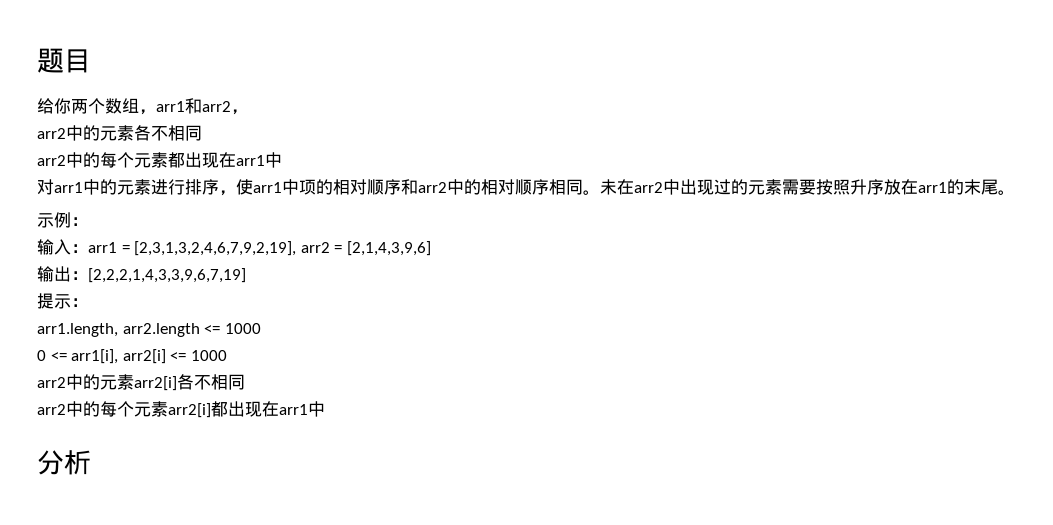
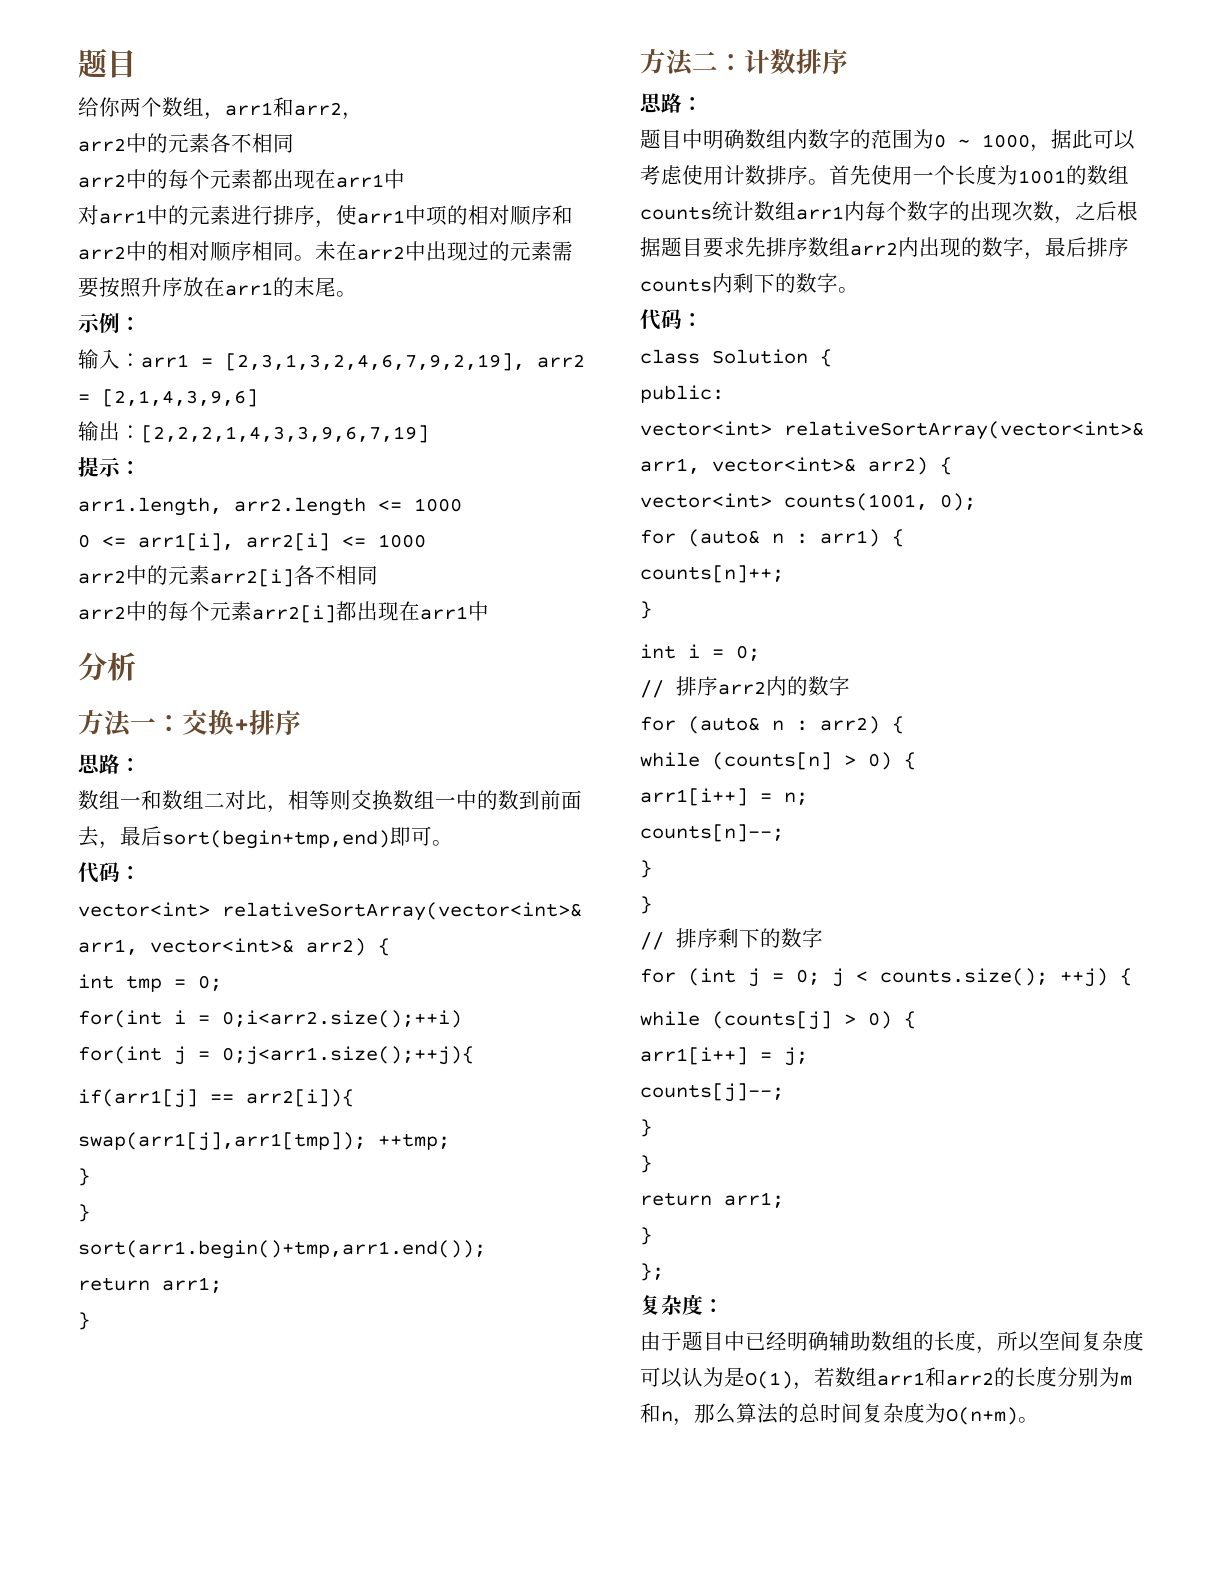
(91, 462) none -> [78,709,301,737] [78,754,141,774] [78,790,582,813] [78,826,453,849] [78,862,141,883] [78,902,582,921] [78,938,390,956] [78,974,222,992] [78,1010,462,1028] [78,1046,474,1065] [78,1089,354,1108] [78,1132,450,1151] [78,1168,90,1186] [78,1204,90,1222] [78,1240,486,1259] [78,1277,222,1293] [78,1312,90,1330] [640,49,848,76] [640,93,703,113] [640,129,1135,152] [640,164,1129,185] [640,201,1138,224] [640,237,1129,260] [640,273,859,293] [640,309,703,330] [640,349,832,367] [640,385,724,403] [640,421,1144,440] [640,457,952,475] [640,493,976,511] [640,529,904,547] [640,565,784,583] [640,601,652,619] [640,644,760,661] [640,676,850,698] [640,716,904,734] [640,752,916,770] [640,788,808,806] [640,824,784,842] [640,860,652,878] [640,896,652,914] [640,928,823,950] [640,968,1132,987] [640,1011,916,1030] [640,1047,808,1066] [640,1083,784,1102] [640,1119,652,1137] [640,1155,652,1173] [640,1192,784,1208] [640,1227,652,1245] [640,1263,664,1281] [640,1294,724,1315] [640,1330,1144,1354] [640,1366,1132,1390] [640,1402,1039,1426] // 方法一：交换+排序 // 思路： // 数组一和数组二对比，相等则交换数组一中的数到前面去，最后sort(begin+tmp,end)即可。 // 代码： // vector<int> relativeSortArray(vector<int>& arr1, vector<int>& arr2) { // int tmp = 0; // for(int i = 0;i<arr2.size();++i) // for(int j = 0;j<arr1.size();++j){ // if(arr1[j] == arr2[i]){ // swap(arr1[j],arr1[tmp]); ++tmp; // } // } // sort(arr1.begin()+tmp,arr1.end()); // return arr1; // } // 方法二：计数排序 // 思路： // 题目中明确数组内数字的范围为0 ~ 1000，据此可以考虑使用计数排序。首先使用一个长度为1001的数组counts统计数组arr1内每个数字的出现次数，之后根据题目要求先排序数组arr2内出现的数字，最后排序counts内剩下的数字。 // 代码： // class Solution { // public: // vector<int> relativeSortArray(vector<int>& arr1, vector<int>& arr2) { // vector<int> counts(1001, 0); // for (auto& n : arr1) { // counts[n]++; // } // int i = 0; // // 排序arr2内的数字 // for (auto& n : arr2) { // while (counts[n] > 0) { // arr1[i++] = n; // counts[n]--; // } // } // // 排序剩下的数字 // for (int j = 0; j < counts.size(); ++j) { // while (counts[j] > 0) { // arr1[i++] = j; // counts[j]--; // } // } // return arr1; // } // }; // 复杂度： // 由于题目中已经明确辅助数组的长度，所以空间复杂度可以认为是O(1)，若数组arr1和arr2的长度分别为m和n，那么算法的总时间复杂度为O(n+m)。

